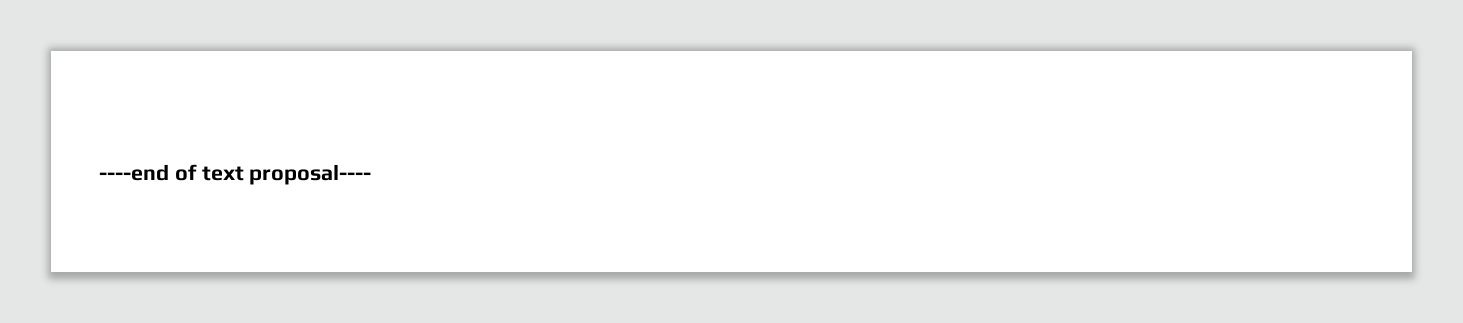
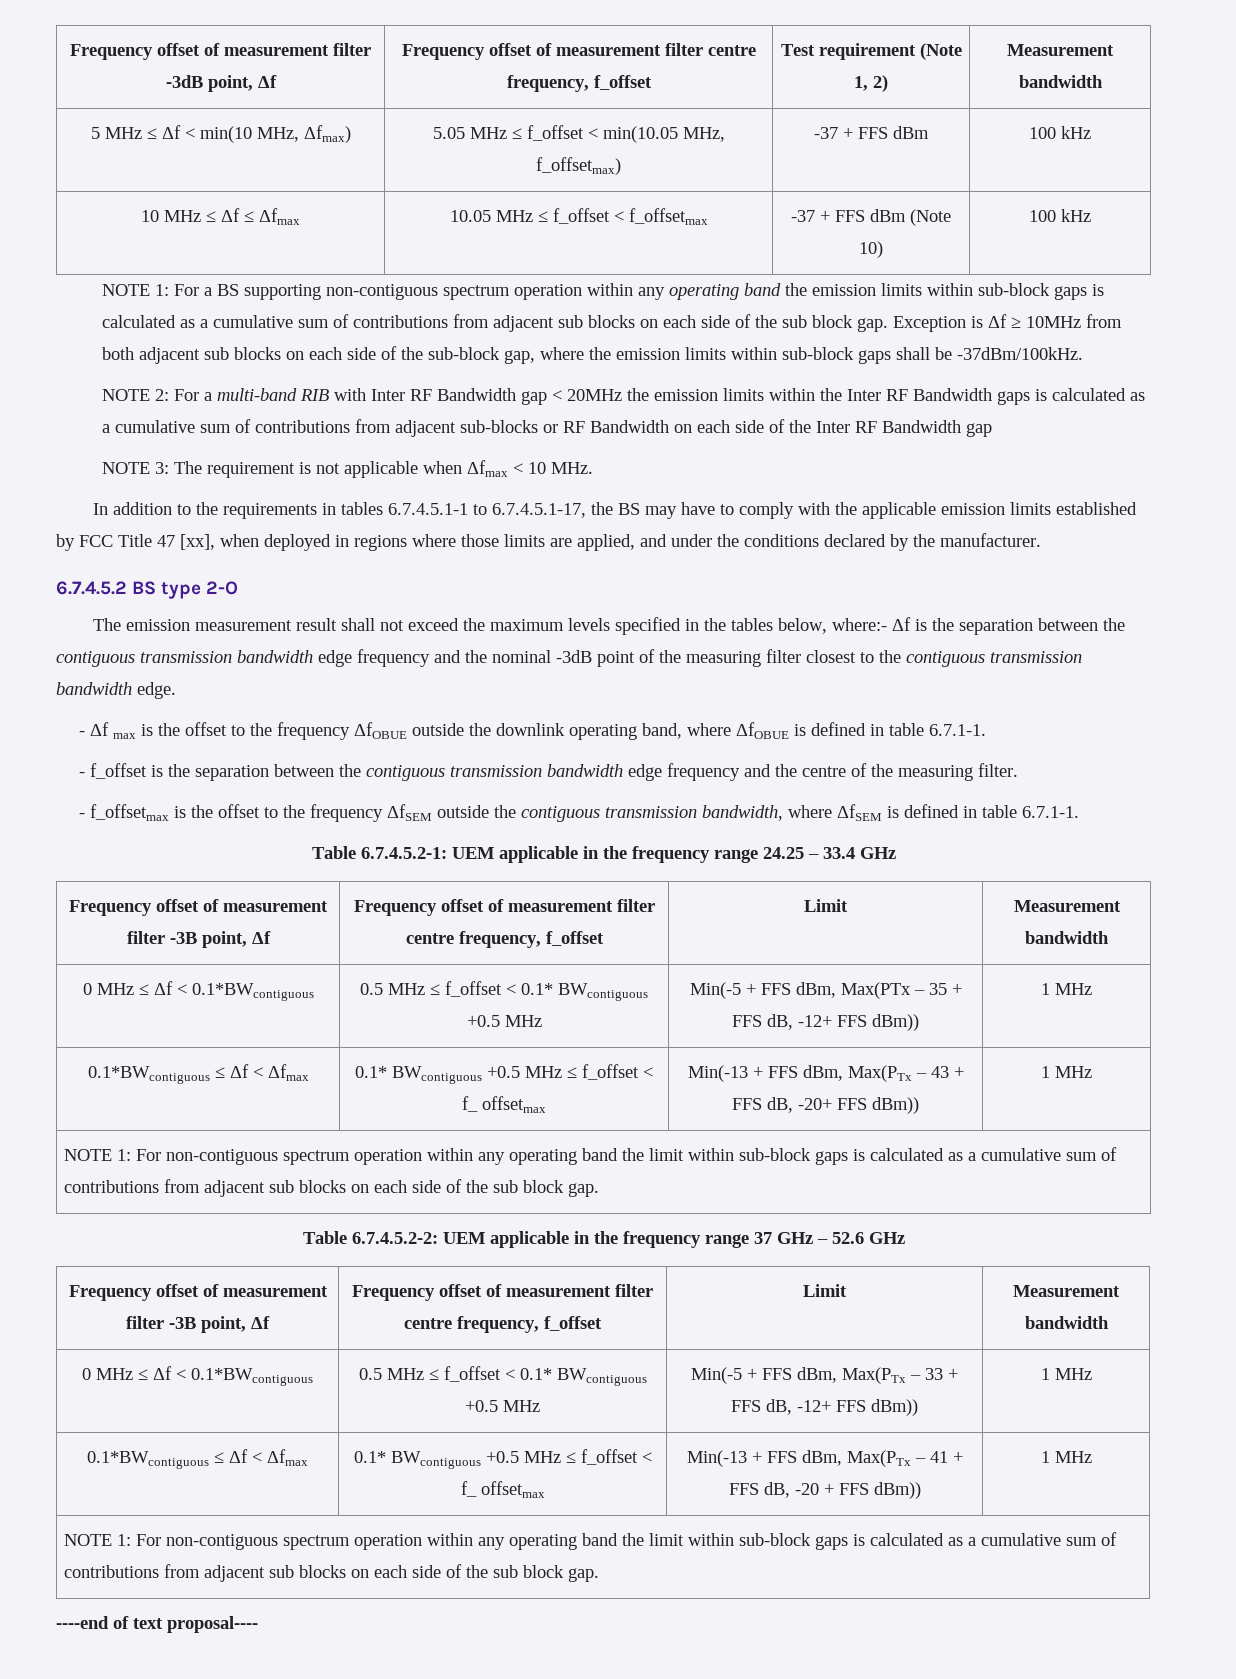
(99, 172) none -> [69,43,371,60] [165,75,277,92] [401,43,756,60] [506,75,652,92] [780,43,962,60] [854,75,888,92] [1007,44,1114,56] [1018,75,1103,88] [90,125,351,143] [432,125,725,143] [536,157,621,175] [814,126,929,139] [1029,126,1091,139] [141,208,300,225] [449,208,708,225] [791,209,951,226] [859,241,883,258] [1029,209,1091,222] [101,283,1104,300] [101,314,1122,332] [101,346,1083,364] [101,388,1145,405] [101,419,992,437] [101,460,593,478] [92,502,1137,519] [56,533,1041,551] [56,581,239,599] [92,617,1125,635] [56,649,1082,667] [56,682,176,699] [78,722,986,740] [78,763,1018,781] [78,804,1079,822] [311,846,896,863] [68,899,328,916] [126,931,271,948] [353,899,655,916] [405,931,604,948] [803,899,848,912] [1013,900,1121,912] [1025,931,1109,944] [82,981,314,1001] [360,981,648,1001] [466,1015,542,1027] [689,982,962,999] [731,1014,919,1031] [1041,983,1092,995] [87,1064,309,1084] [355,1064,653,1084] [462,1096,546,1113] [687,1065,964,1082] [731,1097,919,1114] [1041,1066,1092,1078] [64,1147,1118,1165] [64,1179,600,1197] [302,1231,905,1248] [68,1284,328,1301] [125,1316,270,1333] [352,1284,653,1301] [404,1316,602,1333] [802,1284,847,1297] [1013,1285,1120,1297] [1024,1316,1109,1329] [81,1366,313,1386] [358,1366,647,1386] [465,1400,540,1412] [690,1367,958,1384] [730,1399,918,1416] [1040,1368,1092,1380] [86,1449,308,1469] [353,1449,652,1469] [460,1481,545,1498] [686,1450,963,1467] [728,1482,921,1499] [1040,1451,1092,1463] [64,1532,1118,1550] [64,1564,600,1582] Frequency offset of measurement filter -3dB point, Δf | Frequency offset of measurement filter centre frequency, f_offset | Test requirement (Note 1, 2) | Measurement bandwidth // 5 MHz ≤ Δf < min(10 MHz, Δfmax) | 5.05 MHz ≤ f_offset < min(10.05 MHz, f_offsetmax) | -37 + FFS dBm | 100 kHz // 10 MHz ≤ Δf ≤ Δfmax | 10.05 MHz ≤ f_offset < f_offsetmax | -37 + FFS dBm (Note 10) | 100 kHz // NOTE 1: For a BS supporting non-contiguous spectrum operation within any operating band the emission limits within sub-block gaps is calculated as a cumulative sum of contributions from adjacent sub blocks on each side of the sub block gap. Exception is Δf ≥ 10MHz from both adjacent sub blocks on each side of the sub-block gap, where the emission limits within sub-block gaps shall be -37dBm/100kHz. // NOTE 2: For a multi-band RIB with Inter RF Bandwidth gap < 20MHz the emission limits within the Inter RF Bandwidth gaps is calculated as a cumulative sum of contributions from adjacent sub-blocks or RF Bandwidth on each side of the Inter RF Bandwidth gap // NOTE 3: The requirement is not applicable when Δfmax < 10 MHz. // In addition to the requirements in tables 6.7.4.5.1-1 to 6.7.4.5.1-17, the BS may have to comply with the applicable emission limits established by FCC Title 47 [xx], when deployed in regions where those limits are applied, and under the conditions declared by the manufacturer. // 6.7.4.5.2 BS type 2-O // The emission measurement result shall not exceed the maximum levels specified in the tables below, where:- Δf is the separation between the contiguous transmission bandwidth edge frequency and the nominal -3dB point of the measuring filter closest to the contiguous transmission bandwidth edge. // - Δf max is the offset to the frequency ΔfOBUE outside the downlink operating band, where ΔfOBUE is defined in table 6.7.1-1. // - f_offset is the separation between the contiguous transmission bandwidth edge frequency and the centre of the measuring filter. // - f_offsetmax is the offset to the frequency ΔfSEM outside the contiguous transmission bandwidth, where ΔfSEM is defined in table 6.7.1-1. // Table 6.7.4.5.2-1: UEM applicable in the frequency range 24.25 – 33.4 GHz // Frequency offset of measurement filter -3B point, Δf | Frequency offset of measurement filter centre frequency, f_offset | Limit | Measurement bandwidth // 0 MHz ≤ Δf < 0.1*BWcontiguous | 0.5 MHz ≤ f_offset < 0.1* BWcontiguous +0.5 MHz | Min(-5 + FFS dBm, Max(PTx – 35 + FFS dB, -12+ FFS dBm)) | 1 MHz // 0.1*BWcontiguous ≤ Δf < Δfmax | 0.1* BWcontiguous +0.5 MHz ≤ f_offset < f_ offsetmax | Min(-13 + FFS dBm, Max(PTx – 43 + FFS dB, -20+ FFS dBm)) | 1 MHz // NOTE 1: For non-contiguous spectrum operation within any operating band the limit within sub-block gaps is calculated as a cumulative sum of contributions from adjacent sub blocks on each side of the sub block gap. // Table 6.7.4.5.2-2: UEM applicable in the frequency range 37 GHz – 52.6 GHz // Frequency offset of measurement filter -3B point, Δf | Frequency offset of measurement filter centre frequency, f_offset | Limit | Measurement bandwidth // 0 MHz ≤ Δf < 0.1*BWcontiguous | 0.5 MHz ≤ f_offset < 0.1* BWcontiguous +0.5 MHz | Min(-5 + FFS dBm, Max(PTx – 33 + FFS dB, -12+ FFS dBm)) | 1 MHz // 0.1*BWcontiguous ≤ Δf < Δfmax | 0.1* BWcontiguous +0.5 MHz ≤ f_offset < f_ offsetmax | Min(-13 + FFS dBm, Max(PTx – 41 + FFS dB, -20 + FFS dBm)) | 1 MHz // NOTE 1: For non-contiguous spectrum operation within any operating band the limit within sub-block gaps is calculated as a cumulative sum of contributions from adjacent sub blocks on each side of the sub block gap. //

